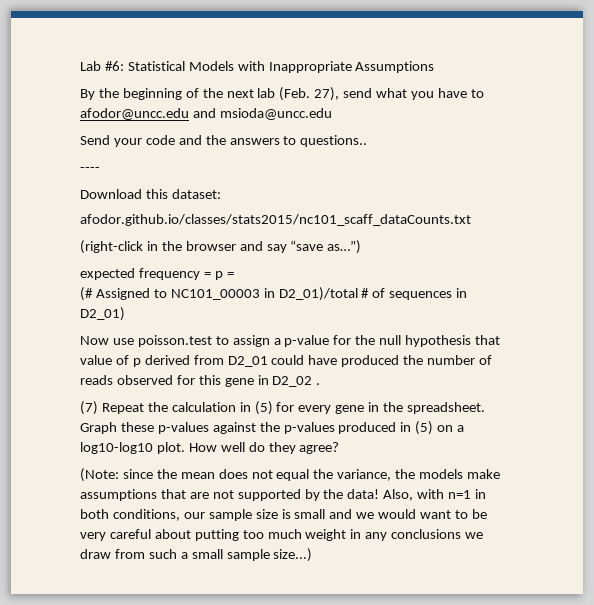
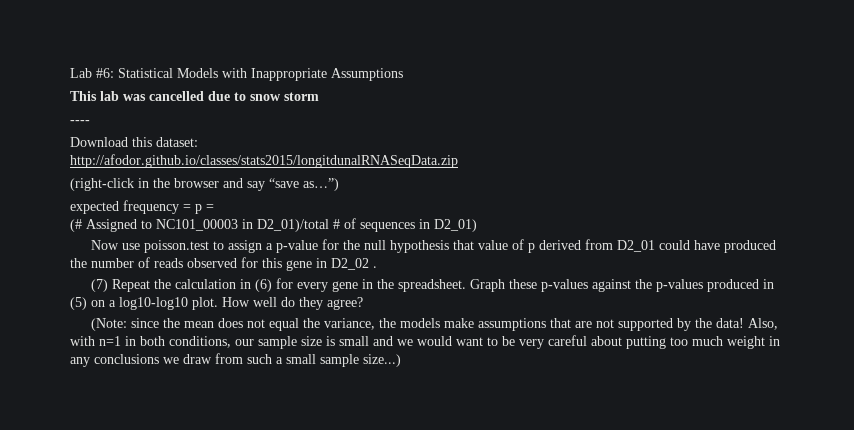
[80,87,484,101] [80,108,332,120] [80,135,368,147] By the beginning of the next lab (Feb. 27), send what you have to afodor@uncc.edu and msioda@uncc.edu // Send your code and the answers to questions.. -> [70,91,319,101] This lab was cancelled due to snow storm
[80,214,471,226] afodor.github.io/classes/stats2015/nc101_scaff_dataCounts.txt -> [70,154,458,168] http://afodor.github.io/classes/stats2015/longitdunalRNASeqData.zip
[254,401,273,415] (5) -> [255,279,273,292] (6)

